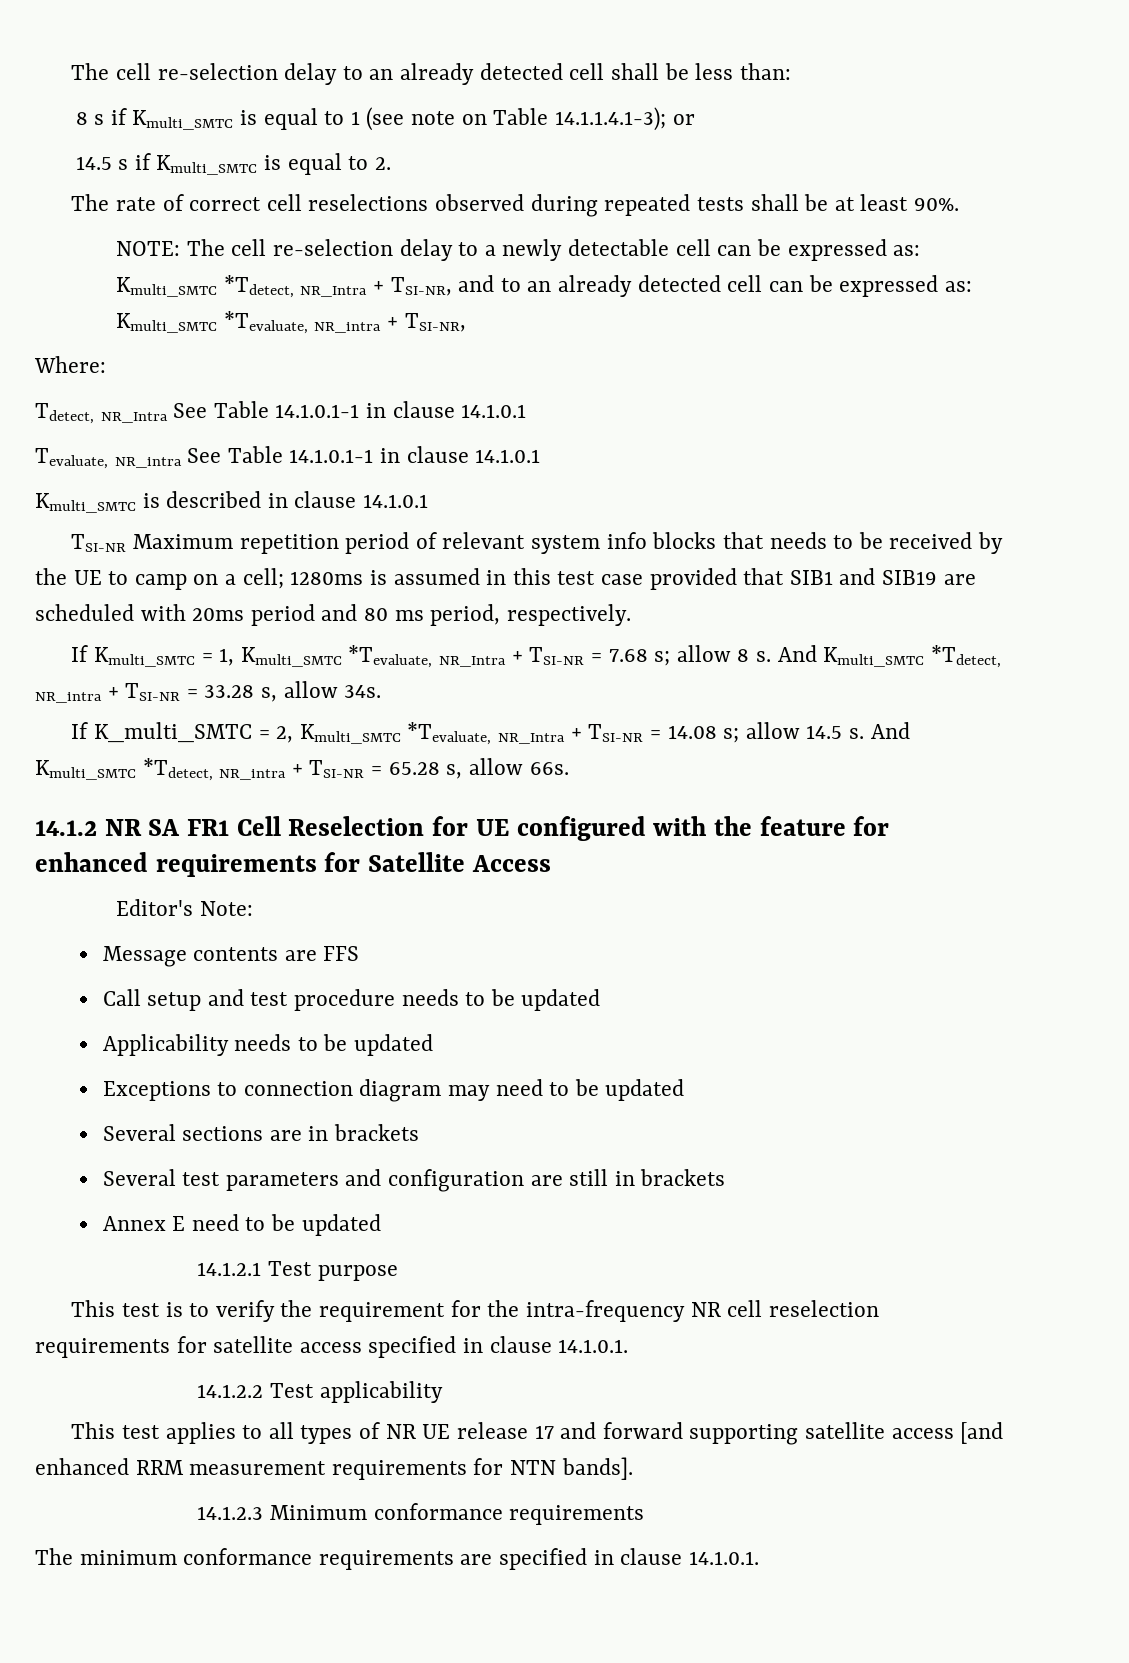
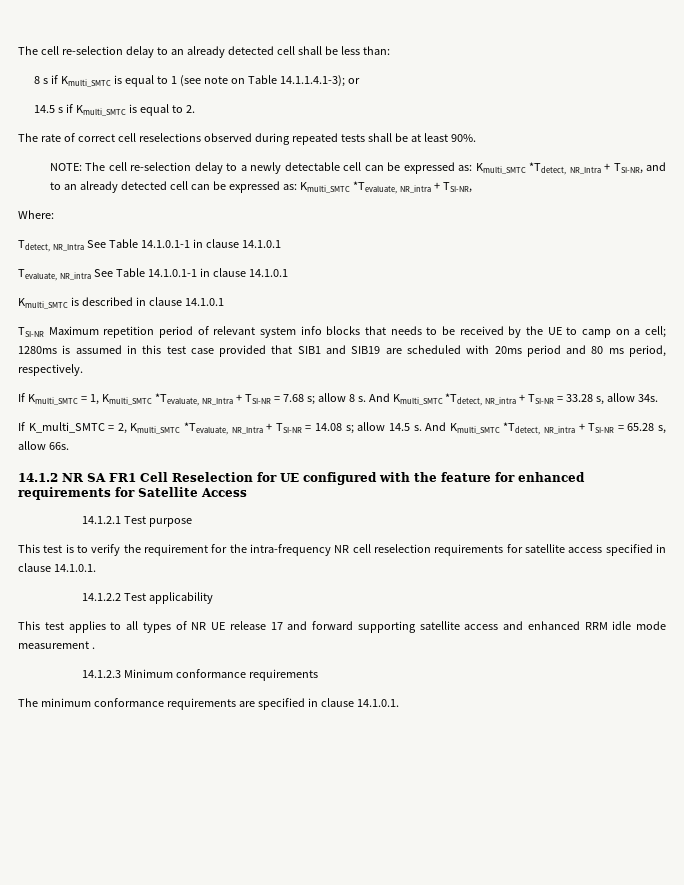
[116,899,253,916] [102,946,360,967] [102,989,601,1011] [102,1034,433,1056] [102,1079,685,1102] [102,1124,419,1141] [102,1169,726,1192] [102,1214,381,1236] // Editor's Note: // Message contents are FFS // Call setup and test procedure needs to be updated // Applicability needs to be updated // Exceptions to connection diagram may need to be updated // Several sections are in brackets // Several test parameters and configuration are still in brackets // Annex E need to be updated -> (247, 492) none
[960,1422,1004,1444] [and -> [503,621,523,630] and
[189,1457,633,1480] measurement requirements for NTN bands]. -> [612,621,666,630] [18,641,95,649] idle mode measurement .

